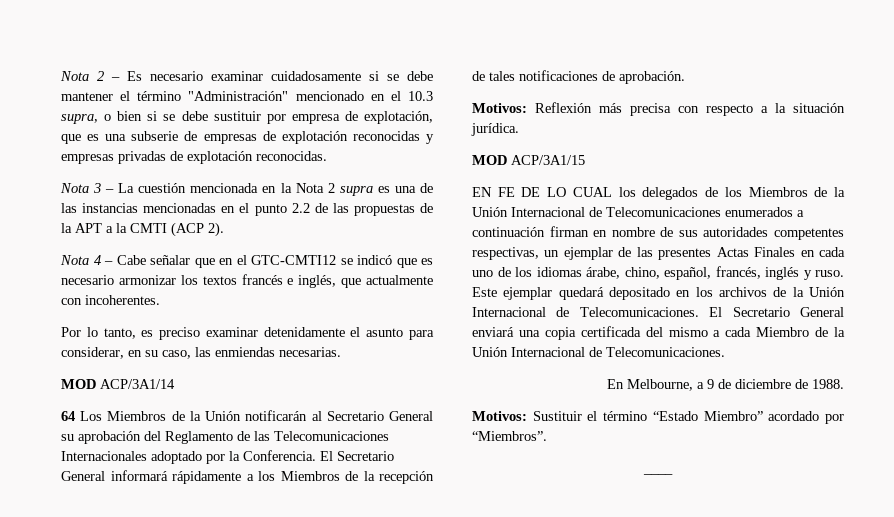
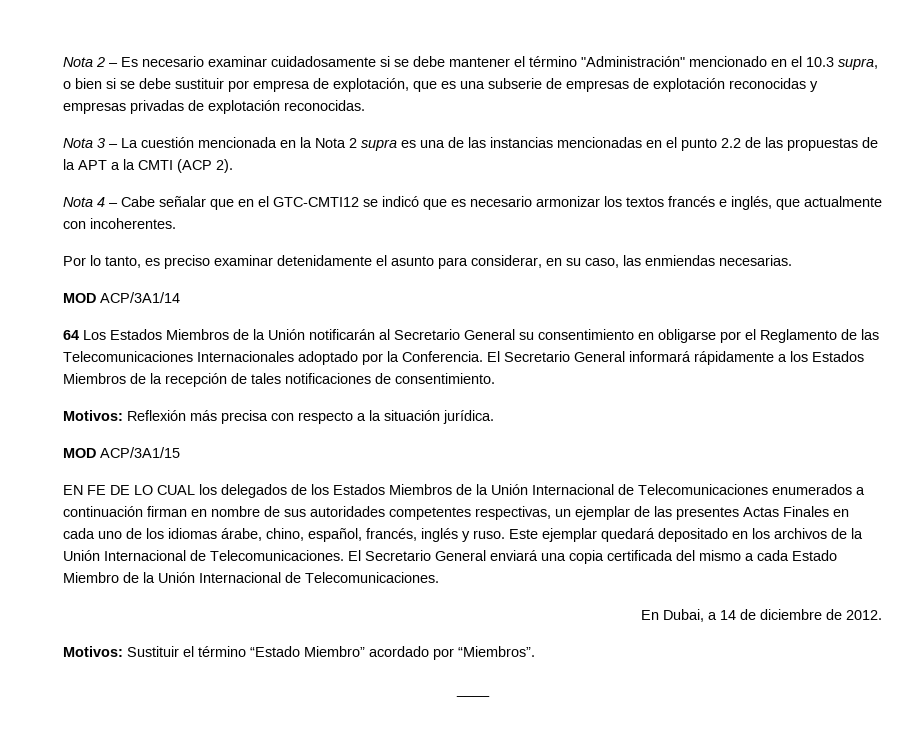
(103, 416) none -> [110,329,162,340] Estados
[78,431,161,444] aprobación del -> [538,329,756,343] consentimiento en obligarse por el
(275, 476) none -> [812,351,864,362] Estados
[619,71,685,84] aprobación. -> [395,373,495,384] consentimiento.
(742, 192) none -> [333,484,385,495] Estados
(752, 332) none -> [792,550,837,561] Estado
[627,379,714,391] Melbourne, a 9 -> [663,609,736,622] Dubai, a 14
[812,379,844,389] 1988. -> [846,610,882,620] 2012.

